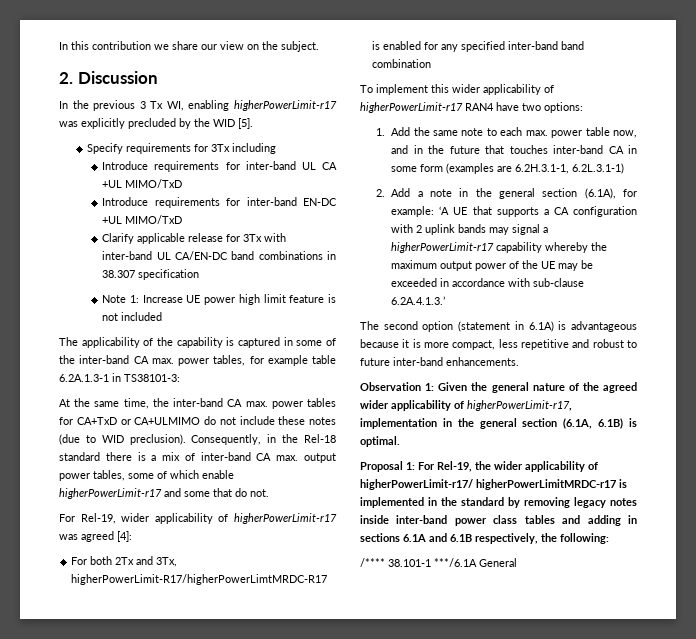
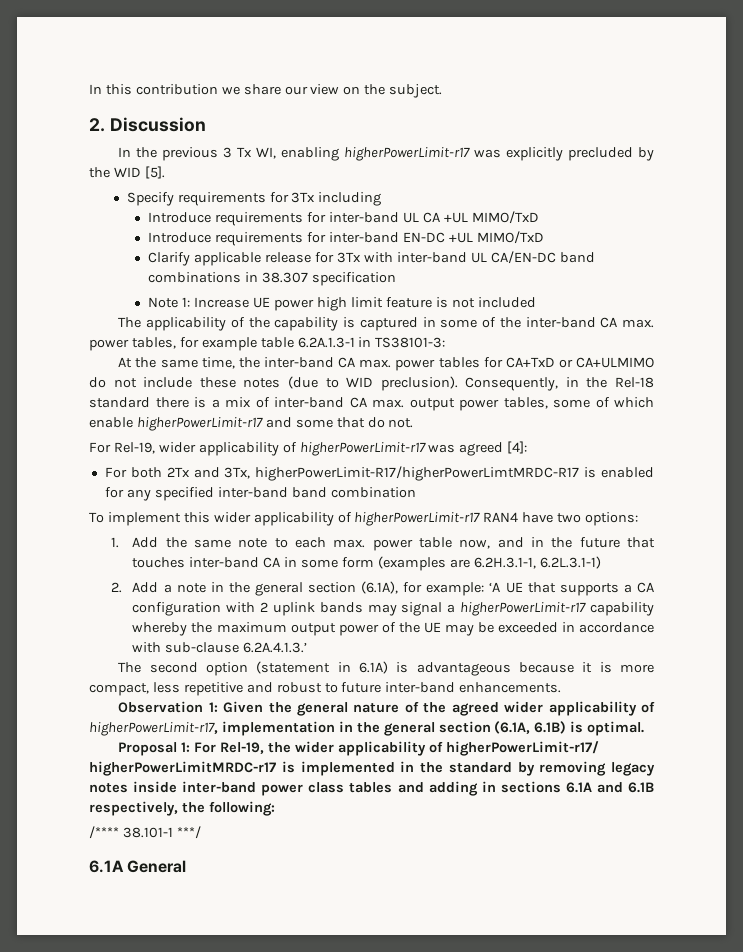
[434,558,477,567] ***/6.1A -> [176,826,201,839] [89,860,124,873] ***/ // 6.1A

